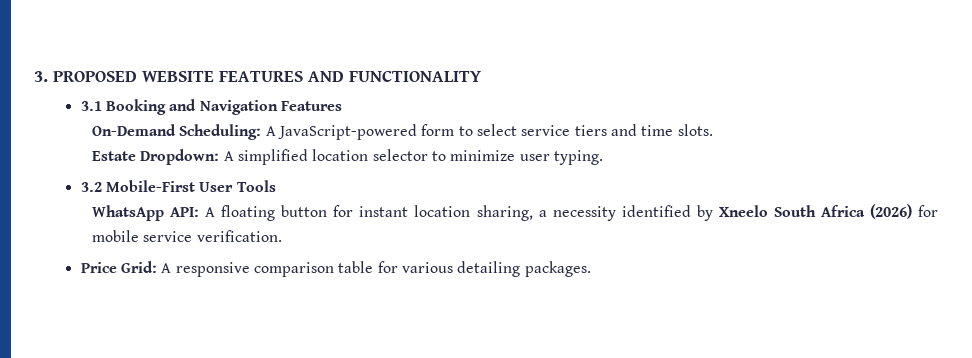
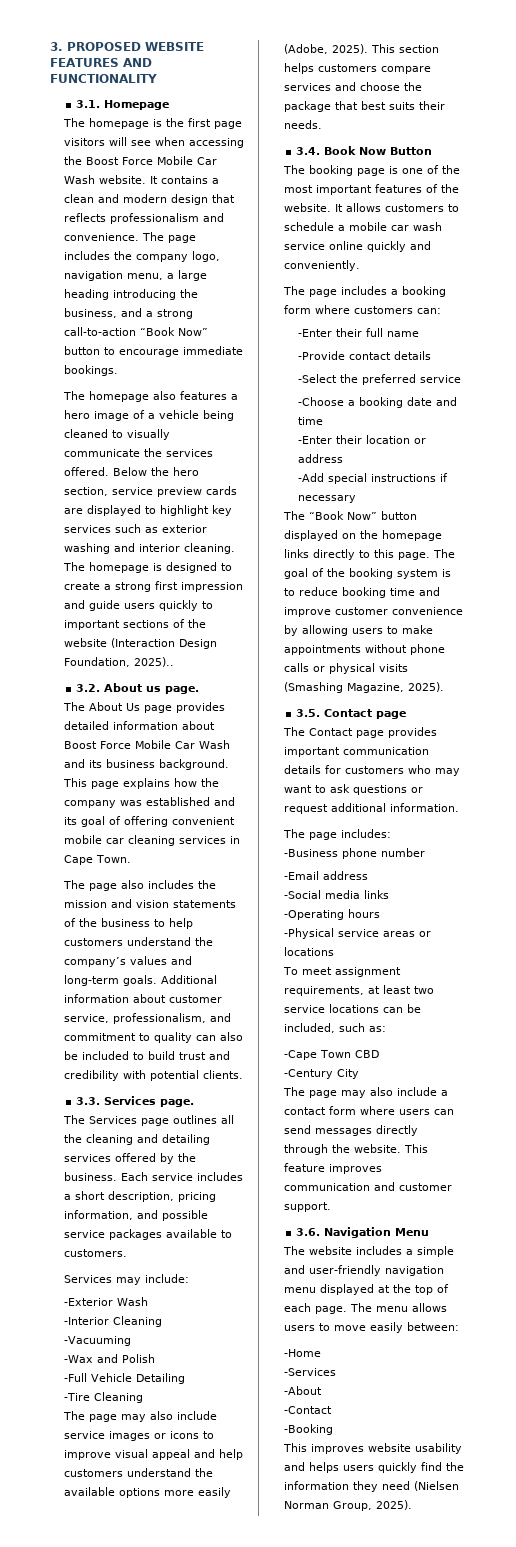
[80,99,342,115] [92,124,713,140] [92,149,603,165] [80,180,276,192] [92,204,938,221] [92,230,282,242] [80,261,591,277] 3.1 Booking and Navigation Features // On-Demand Scheduling: A JavaScript-powered form to select service tiers and time slots. // Estate Dropdown: A simplified location selector to minimize user typing. // 3.2 Mobile-First User Tools // WhatsApp API: A floating button for instant location sharing, a necessity identified by Xneelo South Africa (2026) for mobile service verification. // Price Grid: A responsive comparison table for various detailing packages. -> [76,100,170,110] [63,118,243,129] [64,137,245,148] [64,156,218,165] [64,175,220,184] [64,194,236,205] [64,213,225,224] [64,232,197,243] [64,251,221,262] [64,270,208,281] [64,289,199,300] [64,308,194,319] [64,327,209,336] [64,346,244,357] [64,365,119,376] [63,391,239,402] [64,410,235,421] [64,429,171,440] [64,448,214,457] [64,467,200,476] [64,486,238,497] [64,505,233,516] [64,524,208,533] [64,543,236,554] [63,562,233,573] [64,581,244,592] [64,600,214,611] [64,619,207,630] [64,638,218,649] [64,657,175,667] [76,683,200,694] [63,702,226,713] [64,721,216,730] [64,740,231,749] [64,759,230,770] [63,778,220,789] [64,797,236,808] [64,816,236,827] [64,835,241,846] [64,855,132,865] [63,880,217,891] [64,899,237,908] [64,918,194,929] [64,937,214,946] [64,956,193,967] [64,975,218,986] [64,994,223,1003] [64,1013,232,1024] [64,1032,244,1043] [64,1051,231,1060] [64,1070,244,1081] [76,1096,195,1107] [63,1115,235,1126] [64,1134,211,1145] [64,1153,197,1164] [64,1172,244,1181] [64,1191,217,1202] [64,1210,209,1221] [64,1229,233,1240] [64,1249,128,1257] [64,1274,190,1285] [64,1297,149,1306] [64,1316,163,1327] [64,1336,132,1346] [64,1354,156,1363] [64,1373,186,1384] [64,1392,144,1403] [63,1411,218,1422] [64,1431,215,1441] [64,1449,244,1460] [64,1468,214,1477] [64,1487,232,1498] [284,44,440,54] [284,63,432,74] [284,82,423,91] [284,101,446,112] [284,120,323,129] [296,146,433,155] [283,165,461,176] [284,184,460,195] [284,203,460,212] [284,222,443,231] [284,241,432,252] [284,260,361,271] [283,286,447,297] [284,305,442,314] [298,328,420,337] [298,351,432,360] [298,374,462,385] [298,397,458,408] [298,417,324,425] [298,435,427,444] [298,454,344,463] [298,473,449,484] [298,495,357,503] [283,511,418,520] [284,530,443,541] [284,549,456,560] [284,568,452,579] [284,587,441,598] [284,607,464,617] [284,625,434,636] [284,644,446,655] [284,663,409,674] [284,682,445,693] [296,709,407,719] [283,727,438,738] [284,747,430,757] [284,765,461,776] [284,784,424,795] [284,803,460,814] [283,829,392,840] [284,848,426,859] [284,871,369,880] [284,890,390,899] [284,909,381,920] [284,928,432,939] [284,947,335,956] [283,967,402,977] [284,985,435,996] [284,1004,422,1013] [284,1023,387,1033] [284,1050,380,1060] [284,1069,360,1079] [283,1087,449,1098] [284,1106,455,1115] [284,1125,419,1136] [284,1144,429,1155] [284,1163,383,1174] [284,1182,453,1191] [284,1202,332,1212] [296,1227,430,1238] [283,1246,455,1257] [284,1265,445,1276] [284,1284,450,1295] [284,1303,448,1314] [284,1322,460,1333] [284,1349,322,1357] [284,1368,337,1376] [284,1386,323,1395] [284,1406,333,1414] [284,1424,334,1435] [283,1443,463,1454] [284,1462,465,1473] [284,1481,460,1492] [284,1500,413,1511] 3.1. Homepage // The homepage is the first page visitors will see when accessing the Boost Force Mobile Car Wash website. It contains a clean and modern design that reflects professionalism and convenience. The page includes the company logo, navigation menu, a large heading introducing the business, and a strong call-to-action “Book Now” button to encourage immediate bookings. // The homepage also features a hero image of a vehicle being cleaned to visually communicate the services offered. Below the hero section, service preview cards are displayed to highlight key services such as exterior washing and interior cleaning. The homepage is designed to create a strong first impression and guide users quickly to important sections of the website (Interaction Design Foundation, 2025).. // 3.2. About us page. // The About Us page provides detailed information about Boost Force Mobile Car Wash and its business background. This page explains how the company was established and its goal of offering convenient mobile car cleaning services in Cape Town. // The page also includes the mission and vision statements of the business to help customers understand the company’s values and long-term goals. Additional information about customer service, professionalism, and commitment to quality can also be included to build trust and credibility with potential clients. // 3.3. Services page. // The Services page outlines all the cleaning and detailing services offered by the business. Each service includes a short description, pricing information, and possible service packages available to customers. // Services may include: // -Exterior Wash // -Interior Cleaning // -Vacuuming // -Wax and Polish // -Full Vehicle Detailing // -Tire Cleaning // The page may also include service images or icons to improve visual appeal and help customers understand the available options more easily (Adobe, 2025). This section helps customers compare services and choose the package that best suits their needs. // 3.4. Book Now Button // The booking page is one of the most important features of the website. It allows customers to schedule a mobile car wash service online quickly and conveniently. // The page includes a booking form where customers can: // -Enter their full name // -Provide contact details // -Select the preferred service // -Choose a booking date and time // -Enter their location or address // -Add special instructions if necessary // The “Book Now” button displayed on the homepage links directly to this page. The goal of the booking system is to reduce booking time and improve customer convenience by allowing users to make appointments without phone calls or physical visits (Smashing Magazine, 2025). // 3.5. Contact page // The Contact page provides important communication details for customers who may want to ask questions or request additional information. // The page includes: // -Business phone number // -Email address // -Social media links // -Operating hours // -Physical service areas or locations // To meet assignment requirements, at least two service locations can be included, such as: // -Cape Town CBD // -Century City // The page may also include a contact form where users can send messages directly through the website. This feature improves communication and customer support. // 3.6. Navigation Menu // The website includes a simple and user-friendly navigation menu displayed at the top of each page. The menu allows users to move easily between: // -Home // -Services // -About // -Contact // -Booking // This improves website usability and helps users quickly find the information they need (Nielsen Norman Group, 2025).

